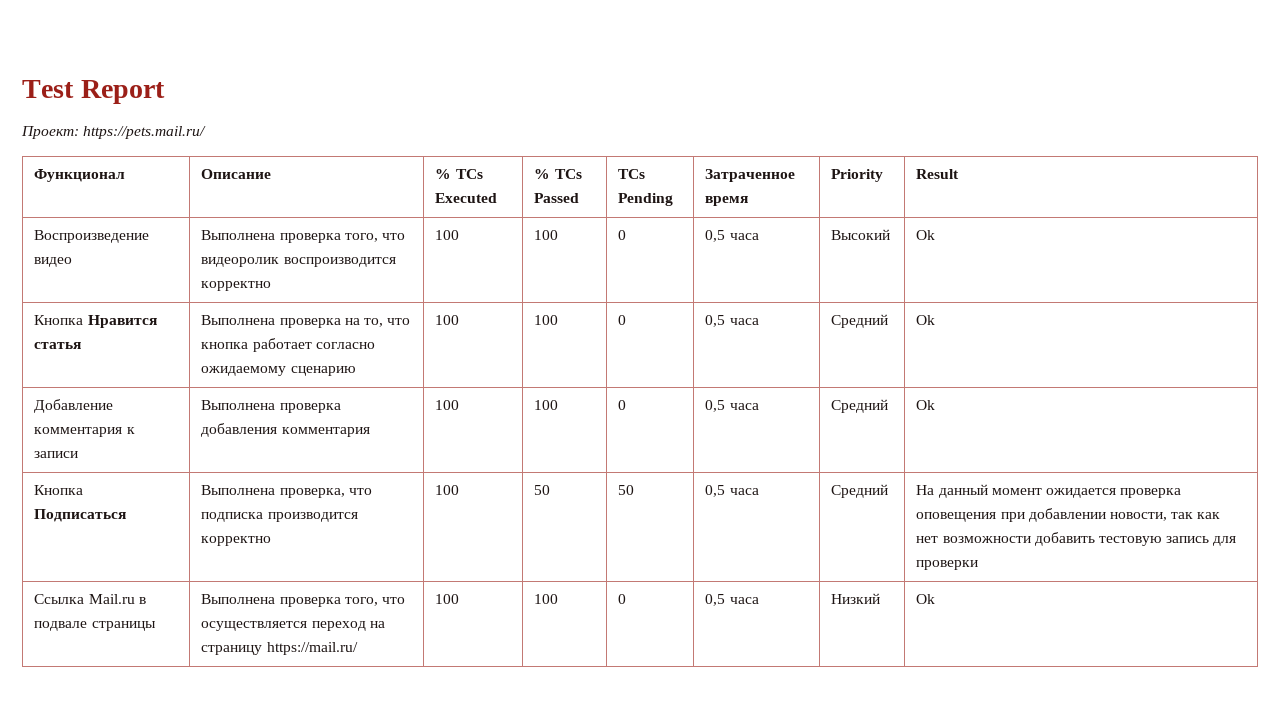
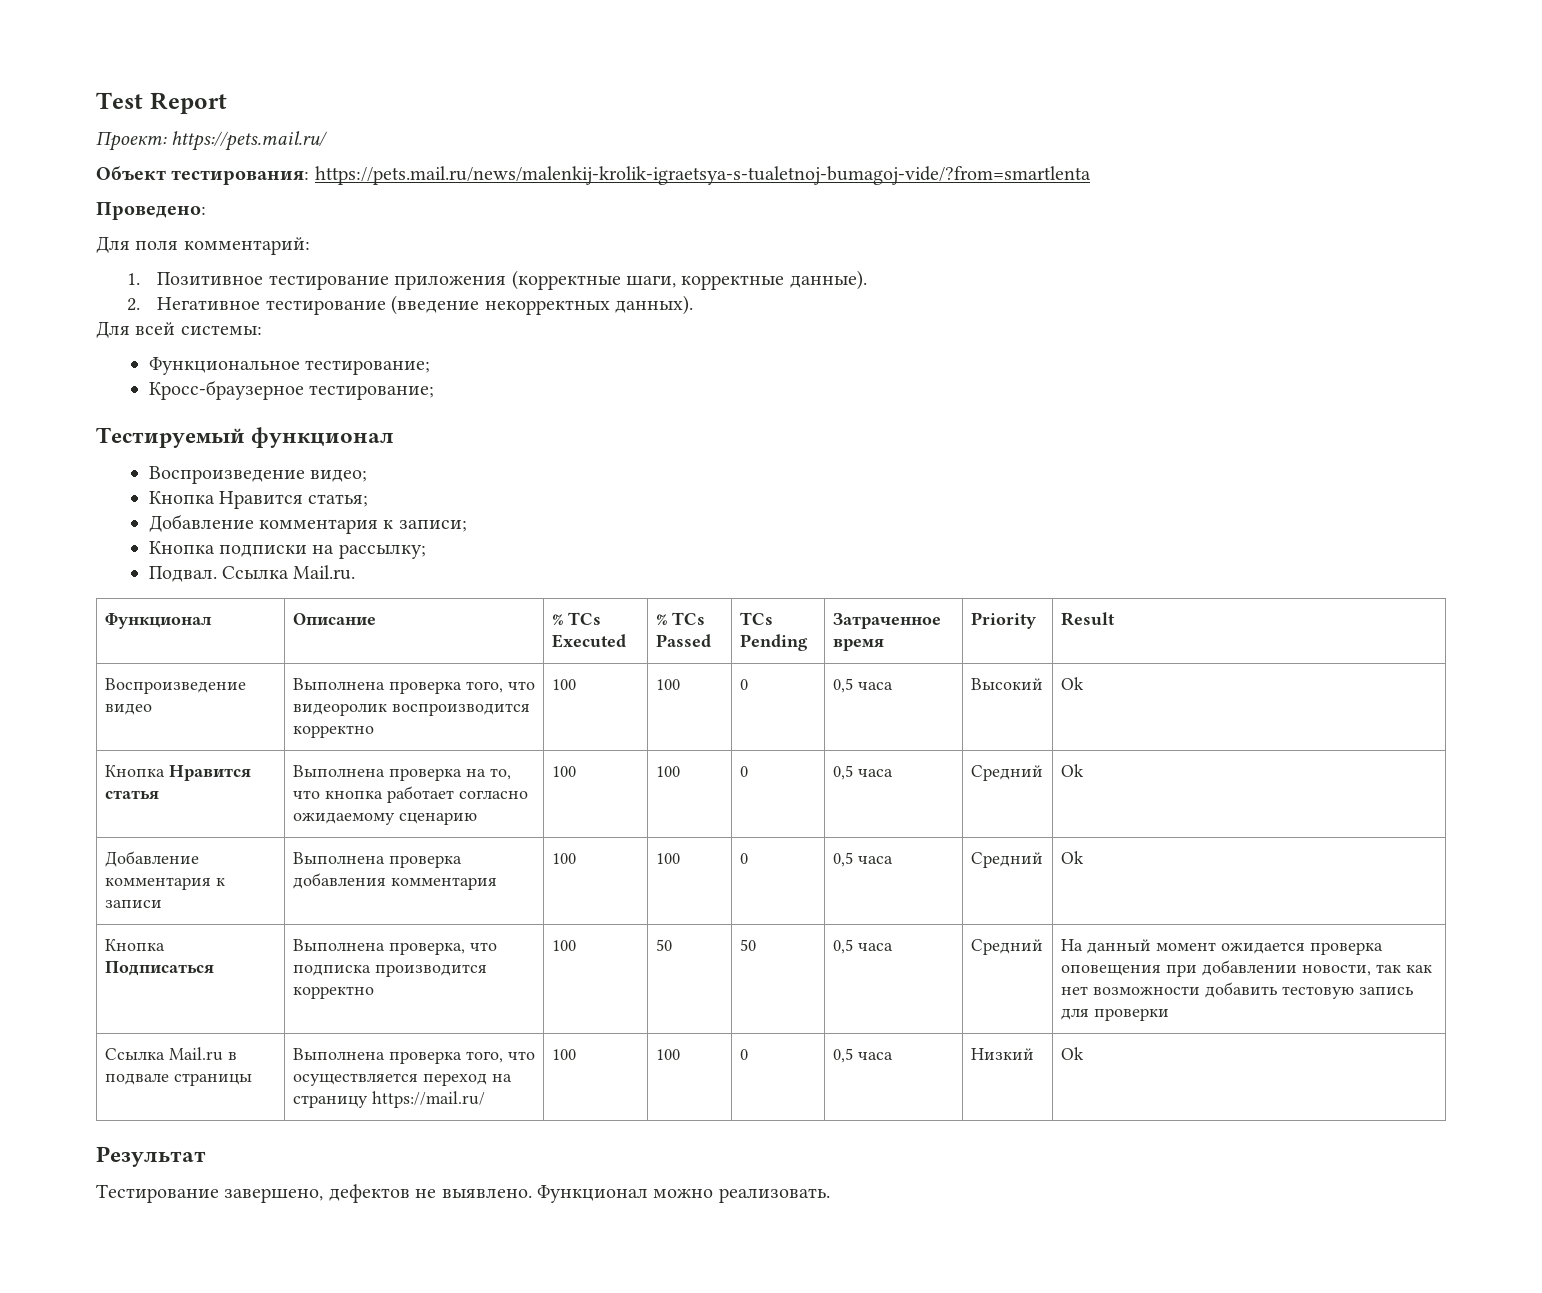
(207, 132) none -> [96,166,1091,185] [96,202,206,220] [96,236,310,255] [126,270,867,290] [126,295,693,315] [96,321,262,338] [148,357,431,375] [148,380,435,400] [96,427,395,448] [148,466,368,484] [148,491,369,509] [148,514,467,534] [148,541,426,559] [148,565,356,582] // Объект тестирования: https://pets.mail.ru/news/malenkij-krolik-igraetsya-s-tualetnoj-bumagoj-vide/?from=smartlenta // Проведено: // Для поля комментарий: // 1. Позитивное тестирование приложения (корректные шаги, корректные данные). // 2. Негативное тестирование (введение некорректных данных). // Для всей системы: // Функциональное тестирование; // Кросс-браузерное тестирование; // Тестируемый функционал // Воспроизведение видео; // Кнопка Нравится статья; // Добавление комментария к записи; // Кнопка подписки на рассылку; // Подвал. Ссылка Mail.ru.
(936, 599) none -> [96,1146,206,1167] [96,1184,830,1203] // Результат // Тестирование завершено, дефектов не выявлено. Функционал можно реализовать.

